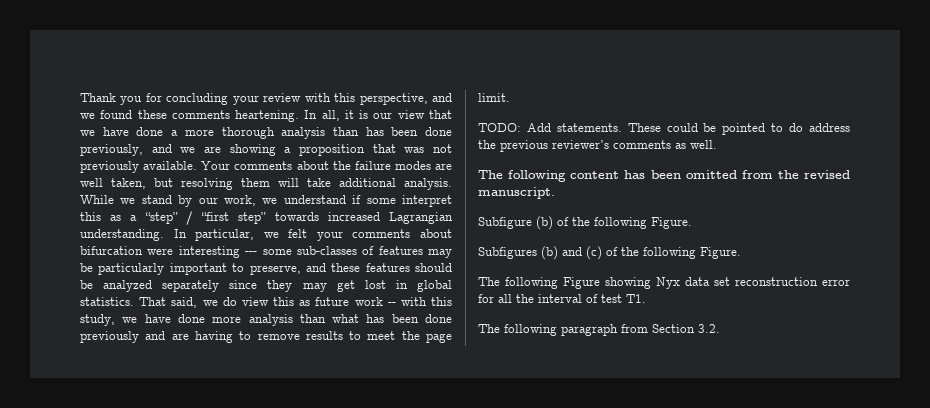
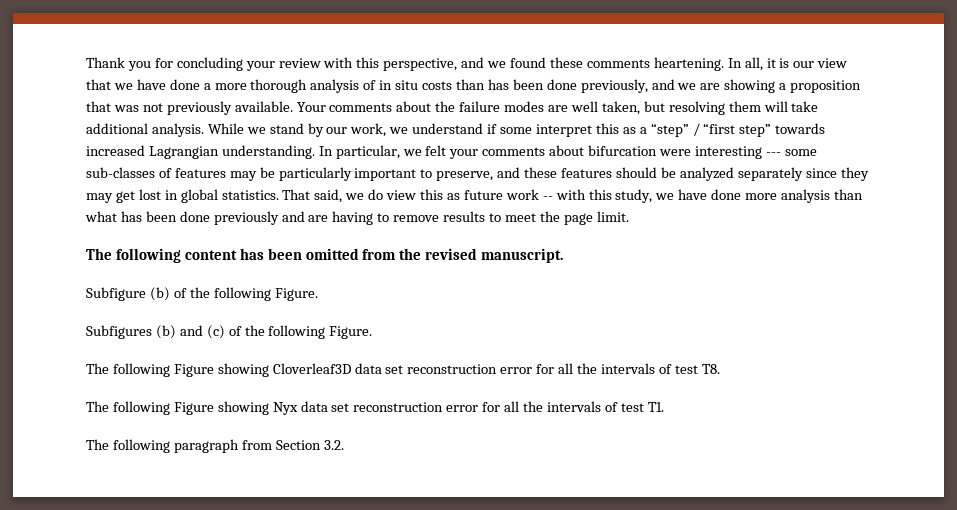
(326, 133) none -> [363,80,453,90] of in situ costs
[478,123,850,135] [478,140,717,152] // TODO: Add statements. These could be pointed to do address the previous reviewer’s comments as well. -> (629, 216) none
(741, 253) none -> [86,363,720,377] // The following Figure showing Cloverleaf3D data set reconstruction error for all the intervals of test T8.
[538,294,582,303] interval -> [546,401,601,412] intervals

